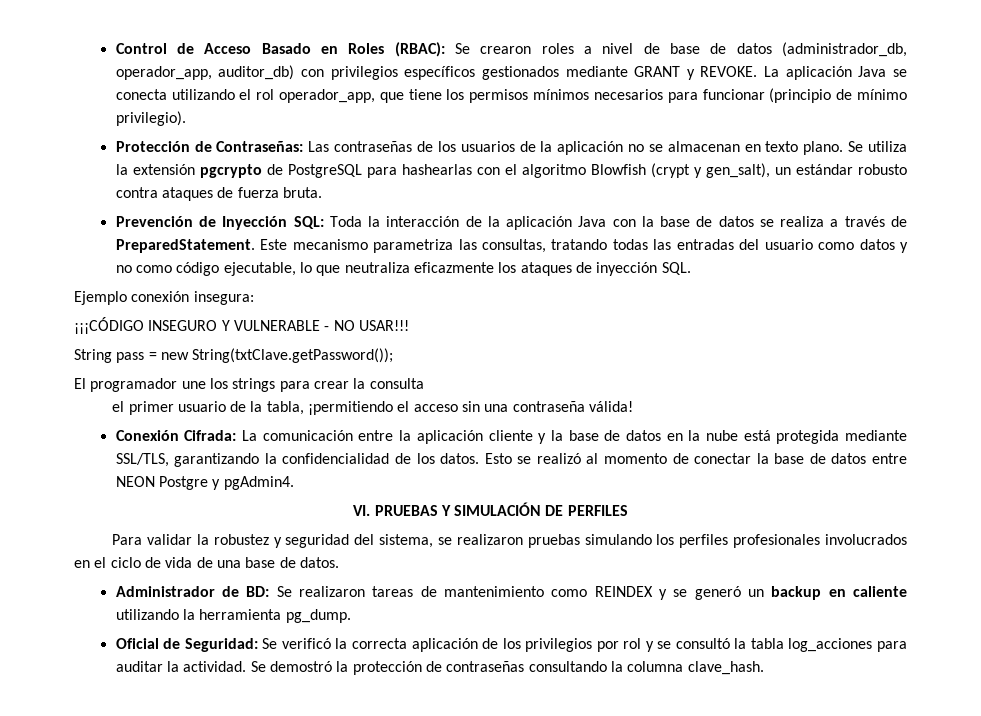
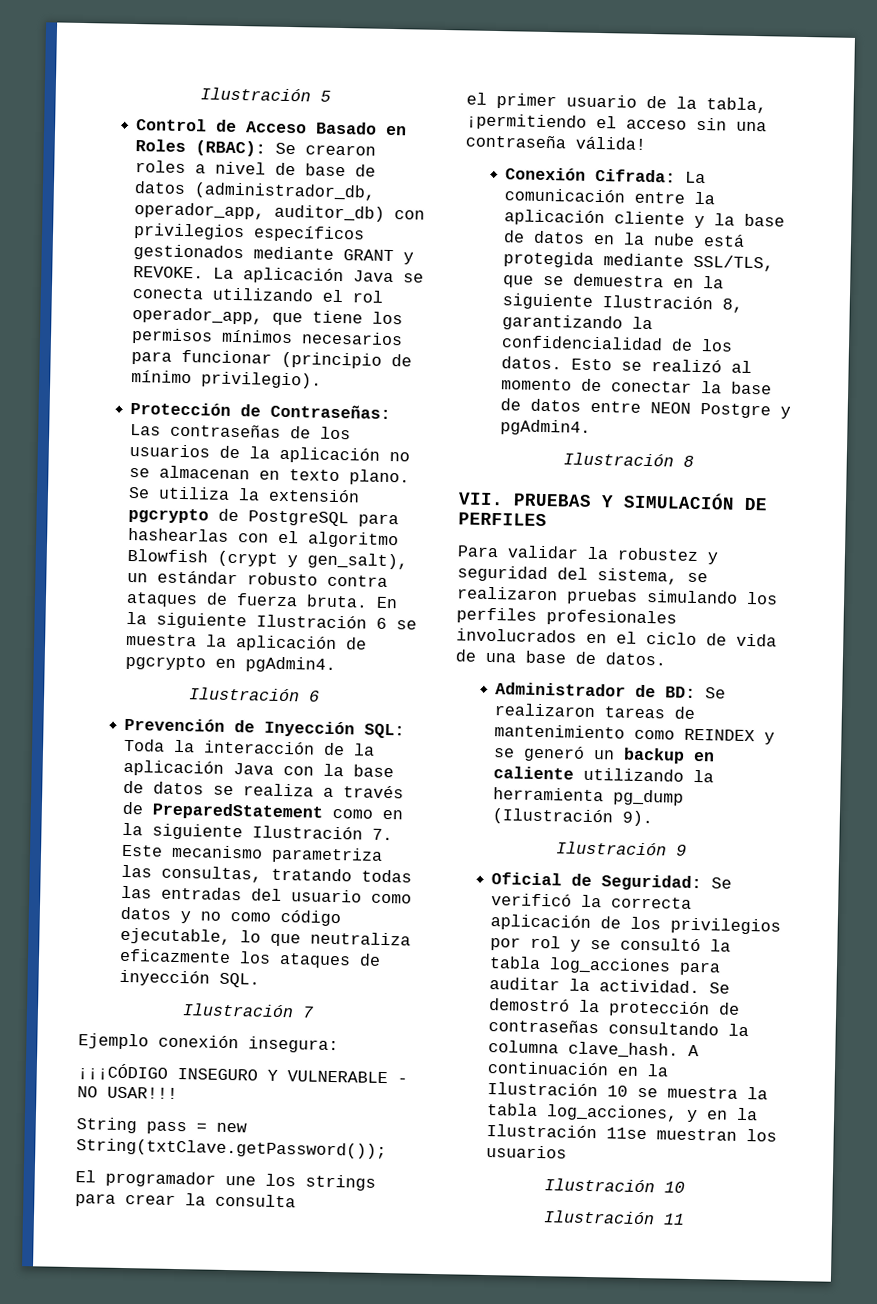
(115, 48) none -> [200,87,331,102] Ilustración 5 //
(323, 192) none -> [376,596,399,609] [126,611,418,630] [126,633,368,653] [125,654,337,674] [189,687,320,702] En la siguiente Ilustración 6 se muestra la aplicación de pgcrypto en pgAdmin4. // Ilustración 6
[115,239,255,253] PreparedStatement. -> [152,802,404,821] [122,822,394,841] PreparedStatement como en la siguiente Ilustración 7.
(691, 268) none -> [182,1003,314,1018] // Ilustración 7
(169, 460) none -> [503,273,725,289] [502,293,744,313] que se demuestra en la siguiente Ilustración 8,
[353,505,371,516] VI. -> [563,452,694,467] [458,492,504,506] Ilustración 8 // VII.
[285,609,351,623] pg_dump. -> [613,789,685,806] [492,808,654,827] [556,841,687,856] pg_dump (Ilustración 9). // Ilustración 9
(764, 668) none -> [688,1044,700,1057] [487,1061,670,1077] [487,1082,769,1100] [487,1103,759,1123] [486,1124,778,1142] [486,1145,568,1159] [544,1178,685,1193] [543,1210,685,1225] A continuación en la Ilustración 10 se muestra la tabla log_acciones, y en la Ilustración 11se muestran los usuarios // Ilustración 10 // Ilustración 11

